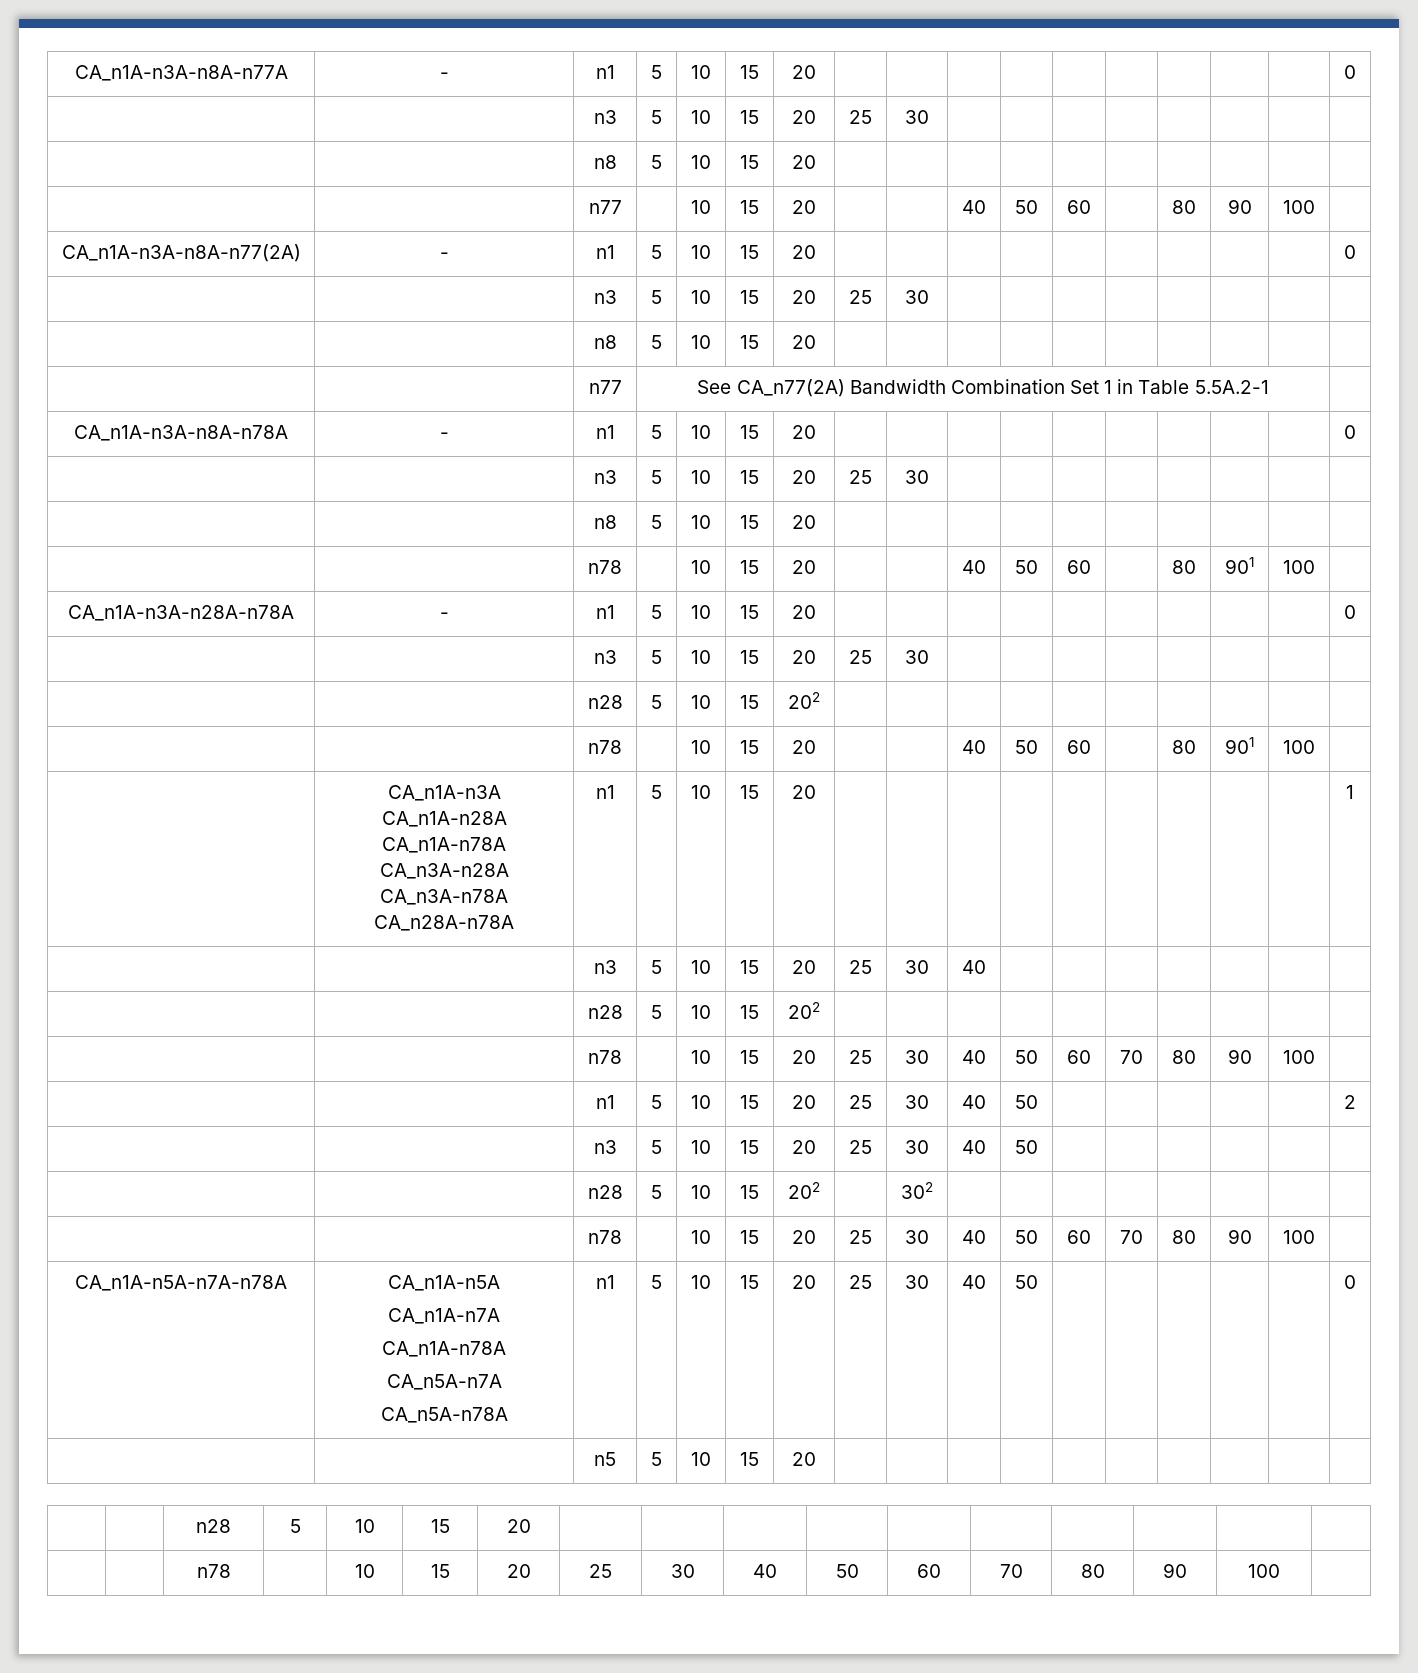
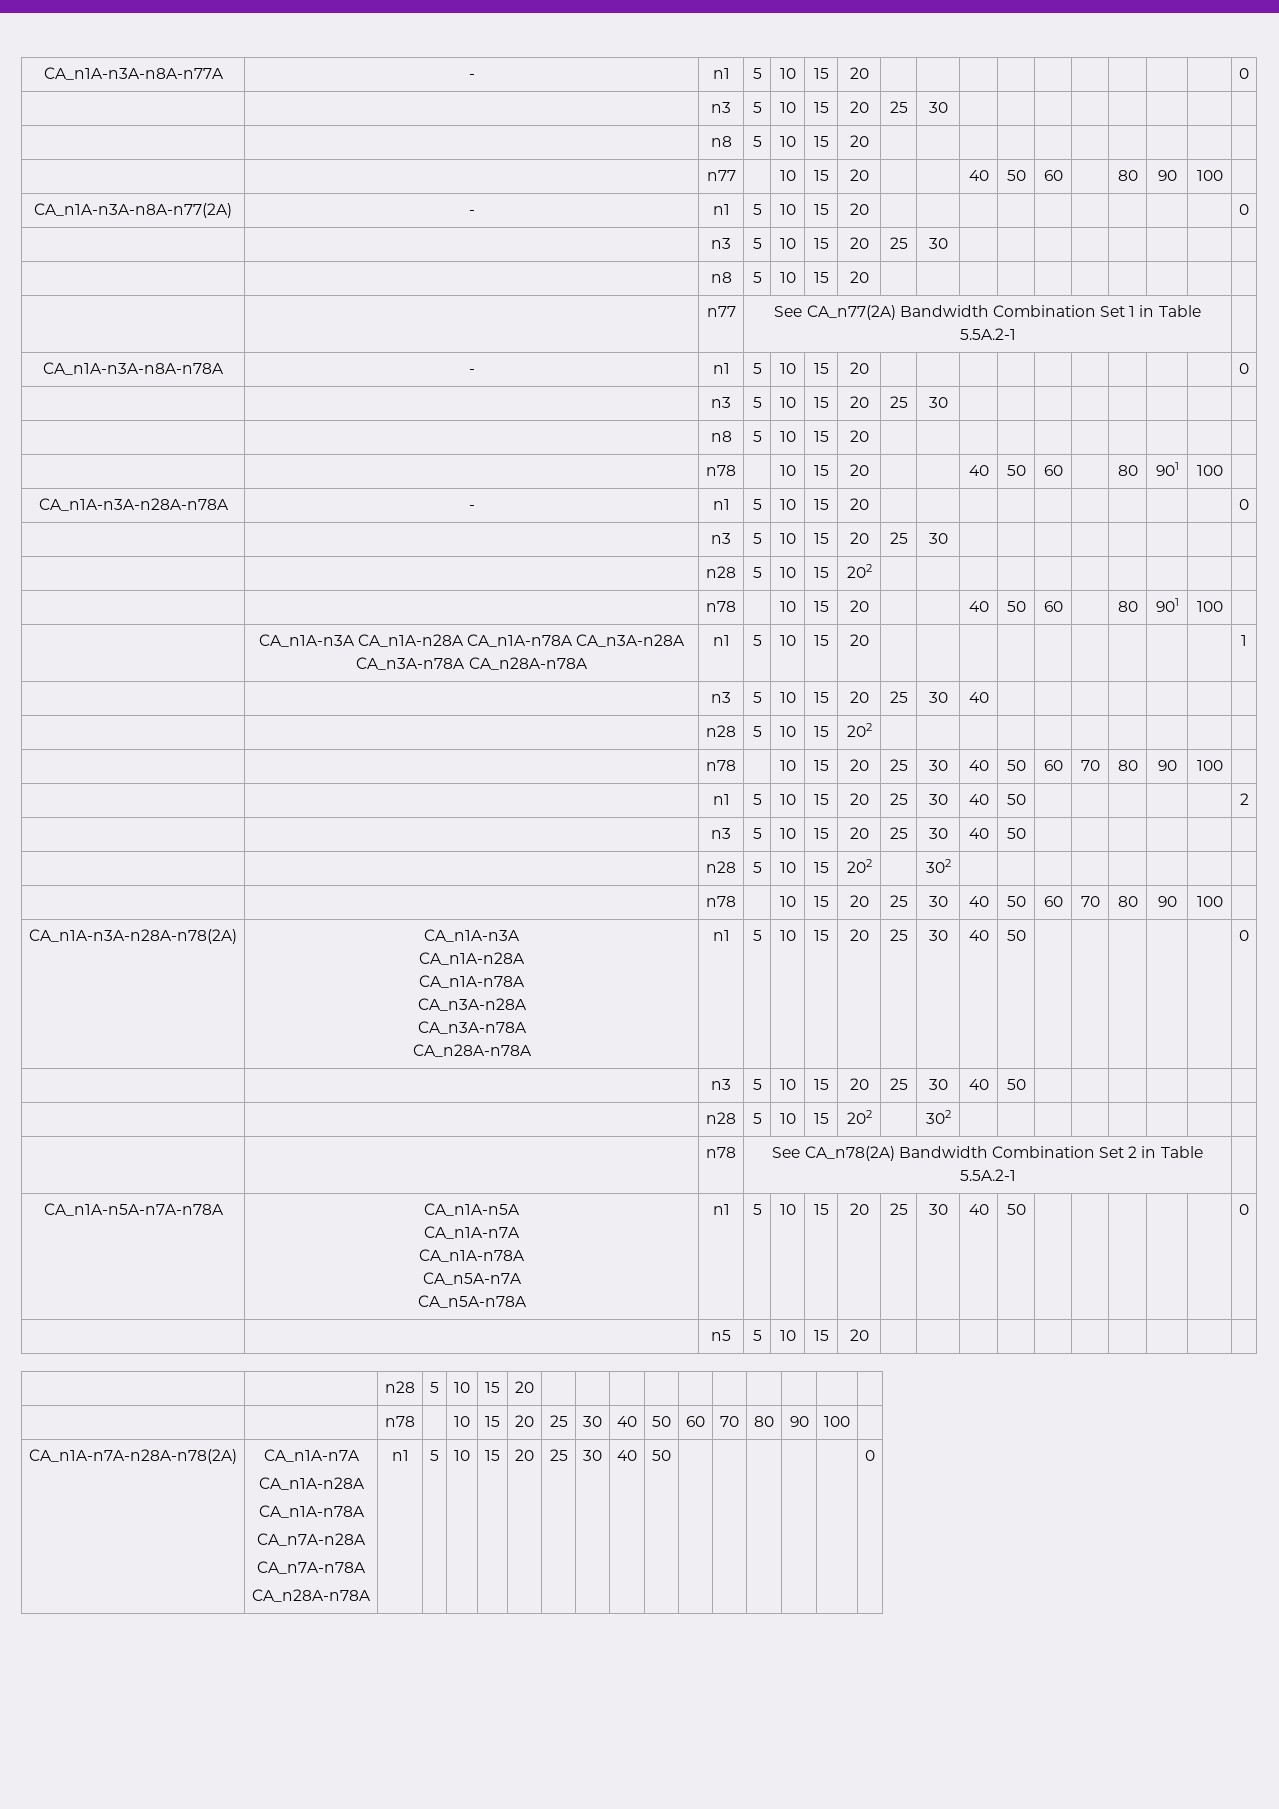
(1315, 1237) none -> [28,929,237,944] [424,929,520,942] [419,952,525,965] [419,975,525,988] [417,998,527,1011] [417,1021,527,1034] [412,1044,532,1057] [712,930,730,941] [752,930,762,941] [779,930,796,941] [813,930,829,941] [849,929,869,941] [889,929,908,941] [928,930,948,941] [968,930,989,941] [1006,930,1026,941] [1239,930,1249,941] [711,1079,731,1090] [752,1079,762,1090] [779,1079,796,1090] [813,1079,829,1090] [849,1078,869,1090] [889,1078,908,1090] [928,1079,948,1090] [968,1079,989,1090] [1006,1079,1026,1090] [706,1112,736,1124] [752,1113,762,1124] [779,1113,796,1124] [813,1113,829,1124] [846,1110,872,1124] [925,1110,951,1124] [706,1147,736,1158] [772,1146,1203,1161] [959,1169,1016,1181] // CA_n1A-n3A-n28A-n78(2A) | CA_n1A-n3A // CA_n1A-n28A // CA_n1A-n78A // CA_n3A-n28A // CA_n3A-n78A // CA_n28A-n78A | n1 | 5 | 10 | 15 | 20 | 25 | 30 | 40 | 50 | | | | | | 0 // | | n3 | 5 | 10 | 15 | 20 | 25 | 30 | 40 | 50 | | | | | | // | | n28 | 5 | 10 | 15 | 202 | | 302 | | | | | | | | // | | n78 | See CA_n78(2A) Bandwidth Combination Set 2 in Table 5.5A.2-1 |
(1280, 1571) none -> [28,1449,237,1464] [263,1449,360,1462] [258,1477,365,1490] [258,1505,365,1518] [257,1533,366,1546] [257,1561,366,1574] [252,1589,371,1602] [391,1450,409,1461] [430,1450,439,1461] [454,1450,470,1461] [485,1450,500,1461] [515,1449,534,1461] [549,1449,568,1461] [583,1450,602,1461] [617,1450,637,1461] [652,1450,671,1461] [865,1450,875,1461] // CA_n1A-n7A-n28A-n78(2A) | CA_n1A-n7A // CA_n1A-n28A // CA_n1A-n78A // CA_n7A-n28A // CA_n7A-n78A // CA_n28A-n78A | n1 | 5 | 10 | 15 | 20 | 25 | 30 | 40 | 50 | | | | | | 0

